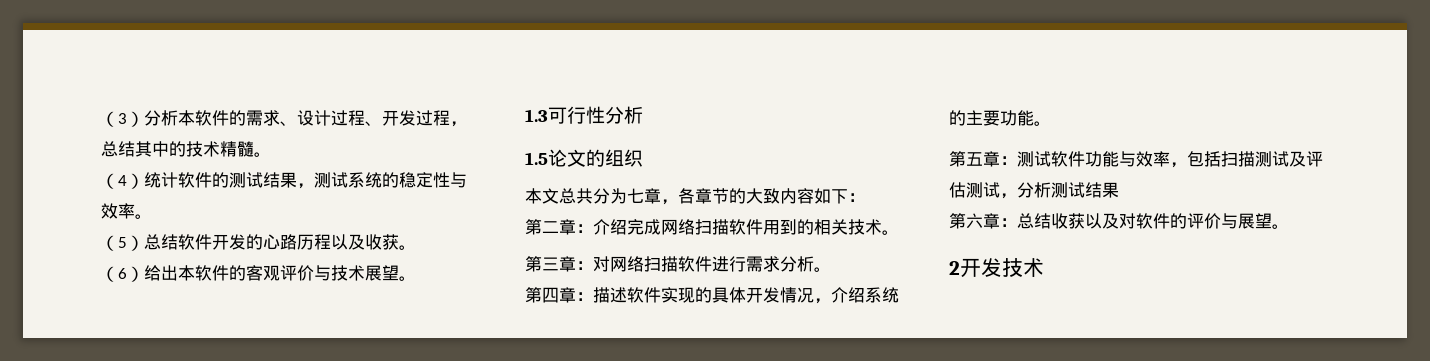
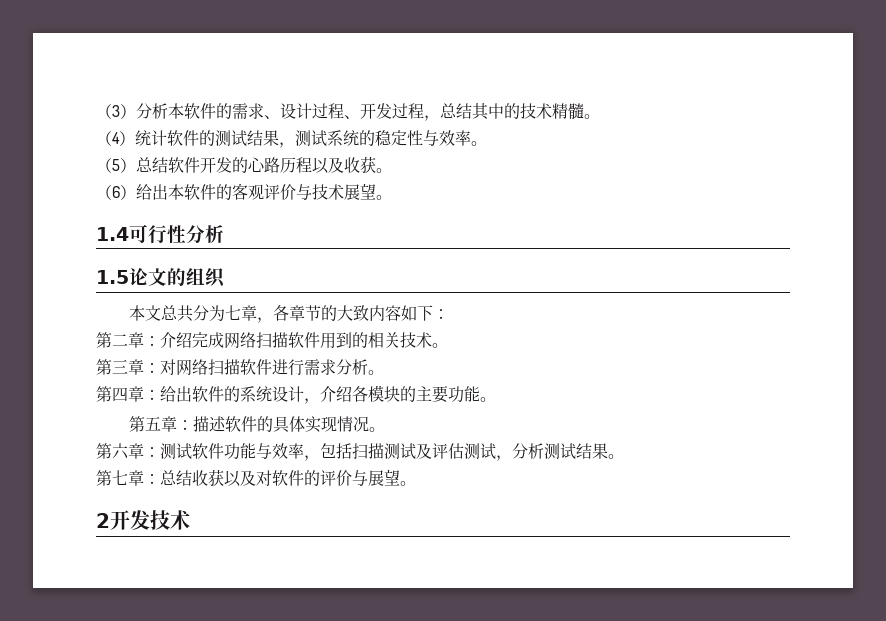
[525,109,548,122] 1.3 -> [96,227,129,241] 1.4
[593,287,899,304] 描述软件实现的具体开发情况，介绍系统 -> [160,385,400,404] 给出软件的系统设计，介绍各模块
(1017, 160) none -> [192,416,385,433] [96,443,160,459] 描述软件的具体实现情况。 // 第六章：
[949,213,983,229] // 第六 -> [608,454,624,459] [96,470,128,486] 。 // 第七

